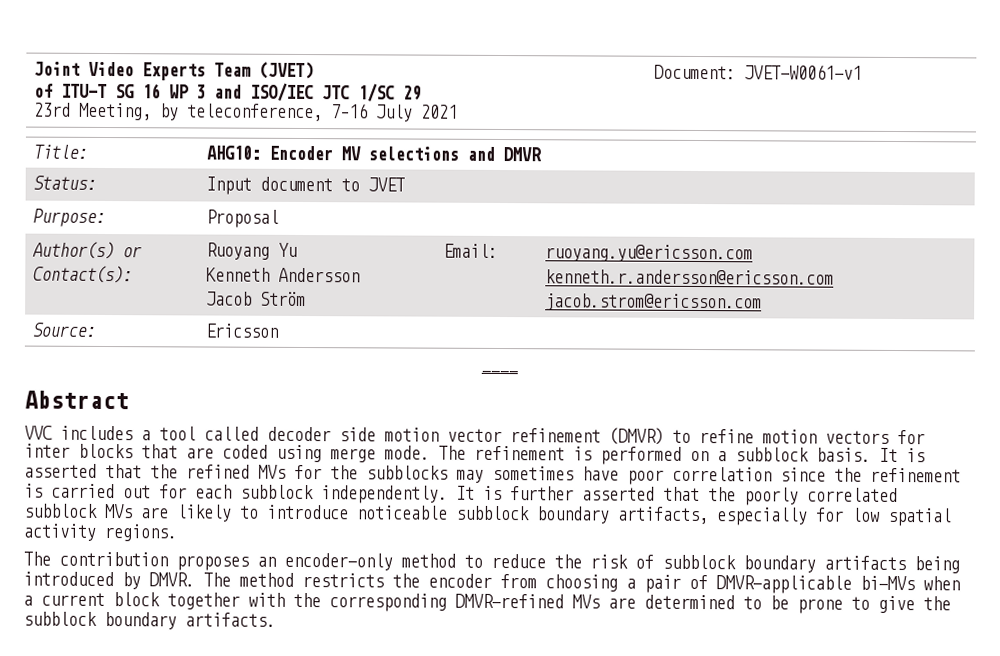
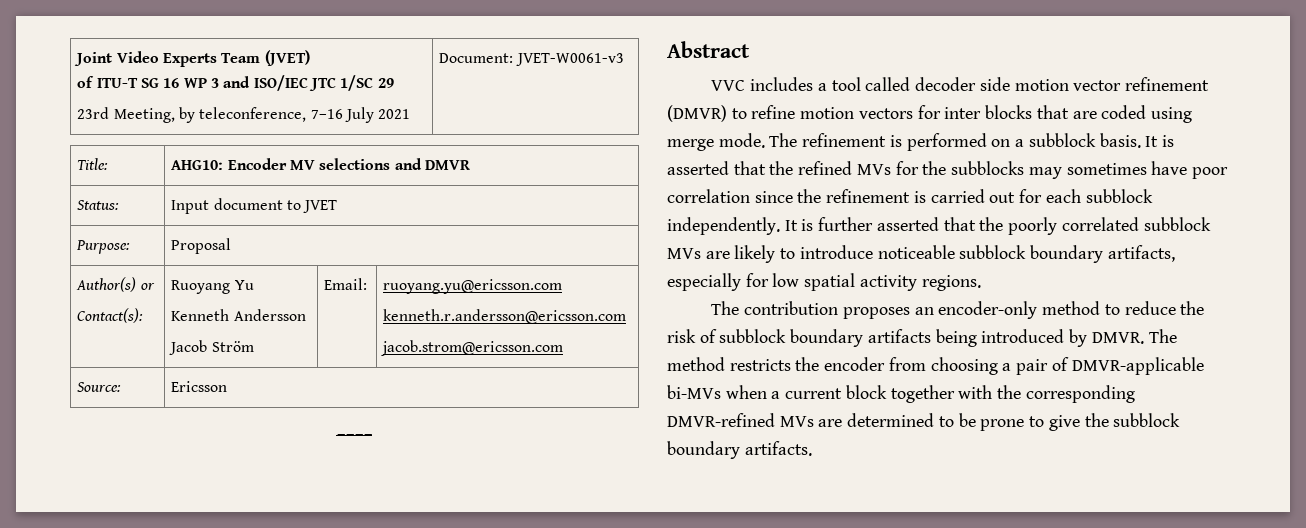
[744,64,863,80] JVET-W0061-v1 -> [515,53,624,66] JVET-W0061-v3

